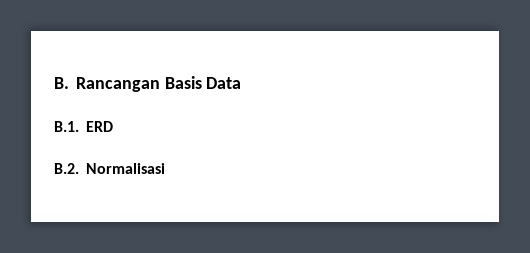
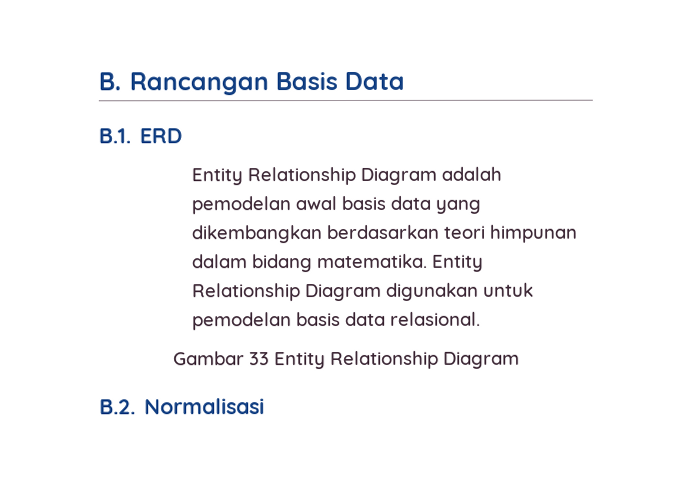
(113, 126) none -> [190,166,502,186] [190,195,481,215] [190,224,578,244] [191,253,484,273] [191,282,534,302] [191,311,481,331] [173,350,520,370] // Entity Relationship Diagram adalah pemodelan awal basis data yang dikembangkan berdasarkan teori himpunan dalam bidang matematika. Entity Relationship Diagram digunakan untuk pemodelan basis data relasional. // Gambar 33 Entity Relationship Diagram

